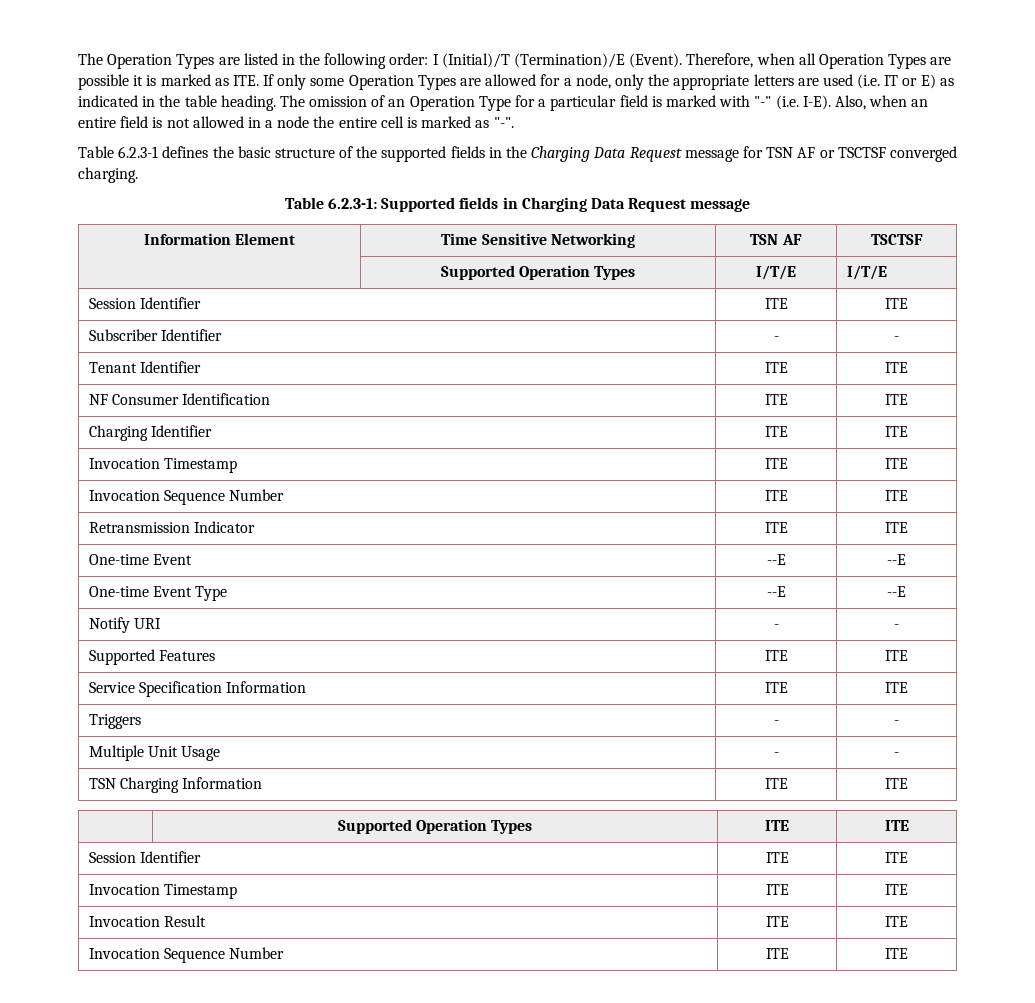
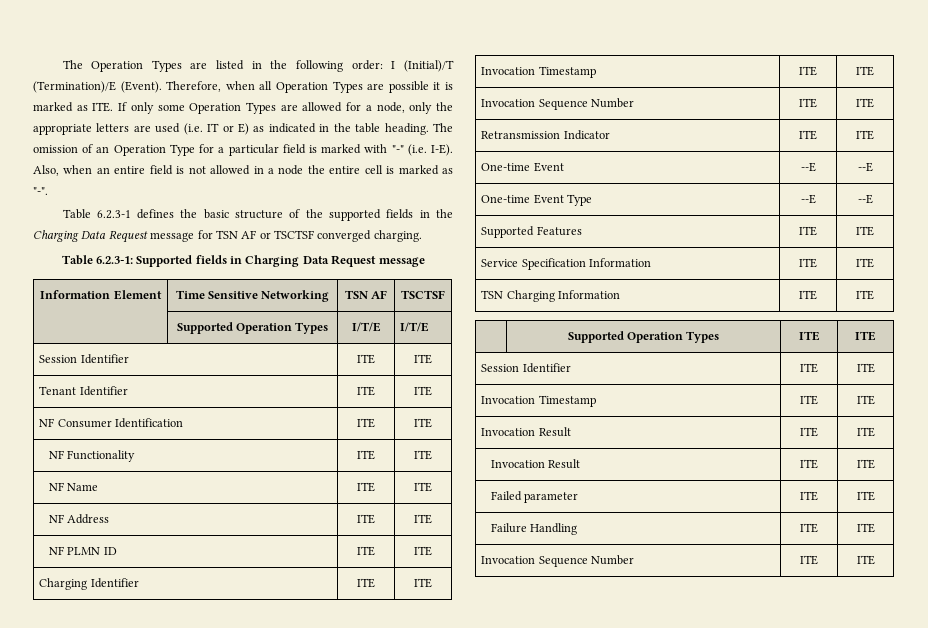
[88,329,222,341] [773,336,779,341] [894,336,899,341] // Subscriber Identifier | - | - -> (432, 359) none
(908, 399) none -> [48,450,136,462] [357,450,375,460] [414,450,432,460] [48,482,99,491] [357,482,375,492] [414,482,432,492] [48,514,110,524] [357,514,375,524] [414,514,432,524] [48,546,117,555] [357,546,375,556] [414,546,432,556] // NF Functionality | ITE | ITE // NF Name | ITE | ITE // NF Address | ITE | ITE // NF PLMN ID | ITE | ITE
[88,617,161,633] [773,624,779,629] [894,624,899,629] // Notify URI | - | - -> (873, 199) none
[88,714,141,729] [773,720,779,725] [894,720,899,725] [88,745,220,761] [773,752,779,757] [894,752,899,757] // Triggers | - | - // Multiple Unit Usage | - | - -> (874, 263) none
(908, 921) none -> [490,459,581,469] [800,459,818,469] [856,459,875,469] [490,491,579,503] [800,491,818,501] [856,491,875,501] [490,523,578,535] [800,523,818,533] [856,523,875,533] // Invocation Result | ITE | ITE // Failed parameter | ITE | ITE // Failure Handling | ITE | ITE

